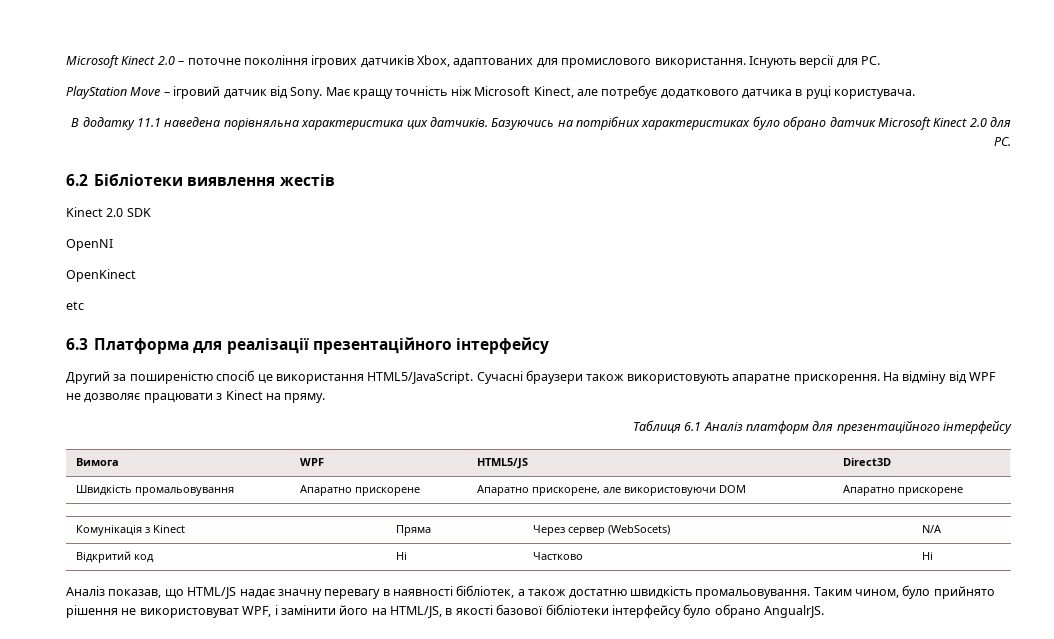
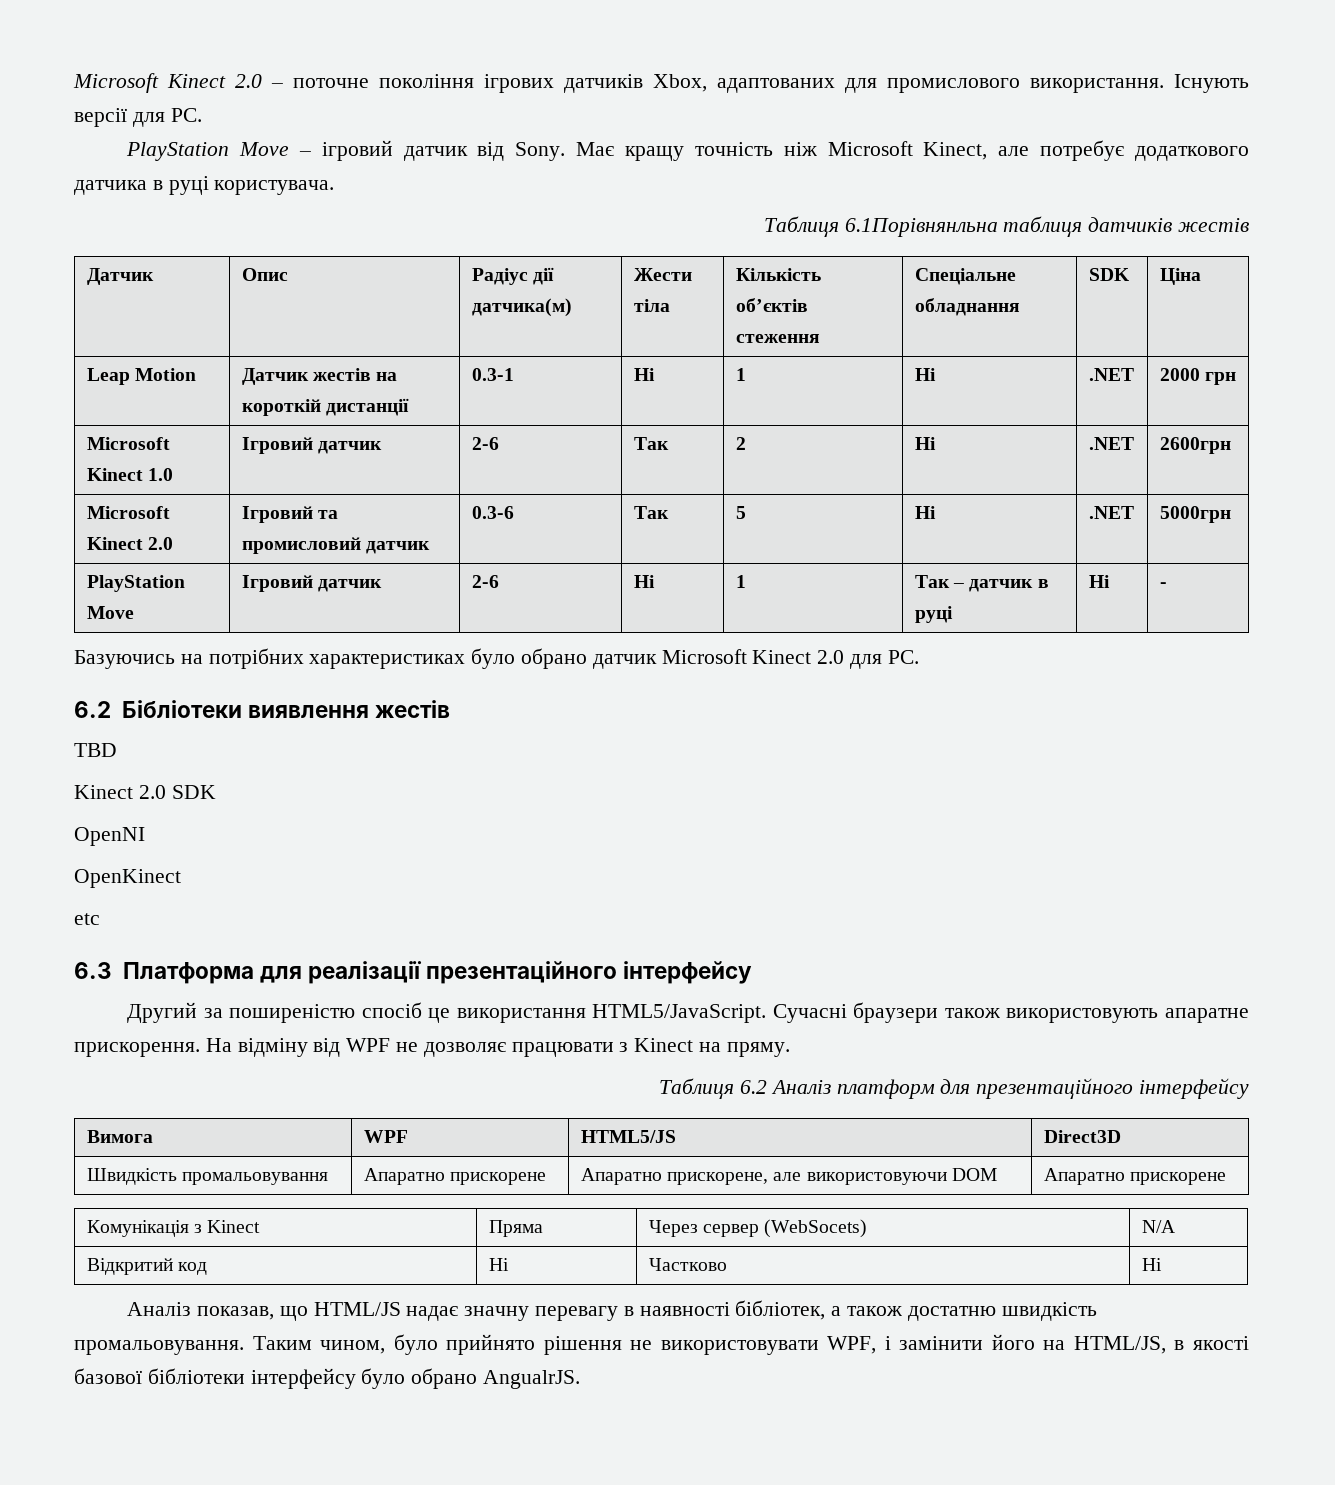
[71,117,488,130] В додатку 11.1 наведена порівняльна характеристика цих датчиків. -> [763,216,1249,237] [86,268,154,285] [241,268,288,281] [471,267,554,285] [471,298,572,317] [633,268,692,281] [633,299,670,312] [735,268,821,281] [735,298,808,312] [735,334,820,343] [914,268,1016,285] [914,298,1020,316] [1088,268,1130,281] [1159,268,1201,285] [86,368,196,385] [241,368,398,385] [241,398,409,416] [471,368,514,381] [633,368,655,381] [735,368,746,381] [914,368,936,381] [1088,368,1134,381] [1159,368,1236,385] [86,437,170,450] [86,468,173,481] [241,437,382,454] [471,437,499,450] [633,437,669,450] [735,437,746,450] [914,437,936,450] [1088,437,1134,450] [1159,437,1231,454] [86,506,170,519] [86,537,173,550] [241,506,338,523] [241,537,430,554] [471,506,514,519] [633,506,669,519] [735,506,746,519] [914,506,936,519] [1088,506,1134,519] [1159,506,1231,523] [86,575,185,592] [86,606,134,619] [241,575,382,592] [471,575,499,588] [633,575,655,588] [735,575,746,588] [914,575,1049,592] [914,606,953,623] [1088,575,1110,588] [1159,582,1167,588] Таблиця 6.1Порівнянльна таблиця датчиків жестів // Датчик | Опис | Радіус дії датчика(м) | Жести тіла | Кількість об’єктів стеження | Спеціальне обладнання | SDK | Ціна // Leap Motion | Датчик жестів на короткій дистанції | 0.3-1 | Ні | 1 | Ні | .NET | 2000 грн // Microsoft Kinect 1.0 | Ігровий датчик | 2-6 | Так | 2 | Ні | .NET | 2600грн // Microsoft Kinect 2.0 | Ігровий та промисловий датчик | 0.3-6 | Так | 5 | Ні | .NET | 5000грн // PlayStation Move | Ігровий датчик | 2-6 | Ні | 1 | Так – датчик в руці | Ні | - //
(335, 180) none -> [74,743,117,757] // TBD
[684,422,702,431] 6.1 -> [739,1080,767,1094] 6.2
[139,608,239,618] використовуват -> [660,1340,819,1355] використовувати

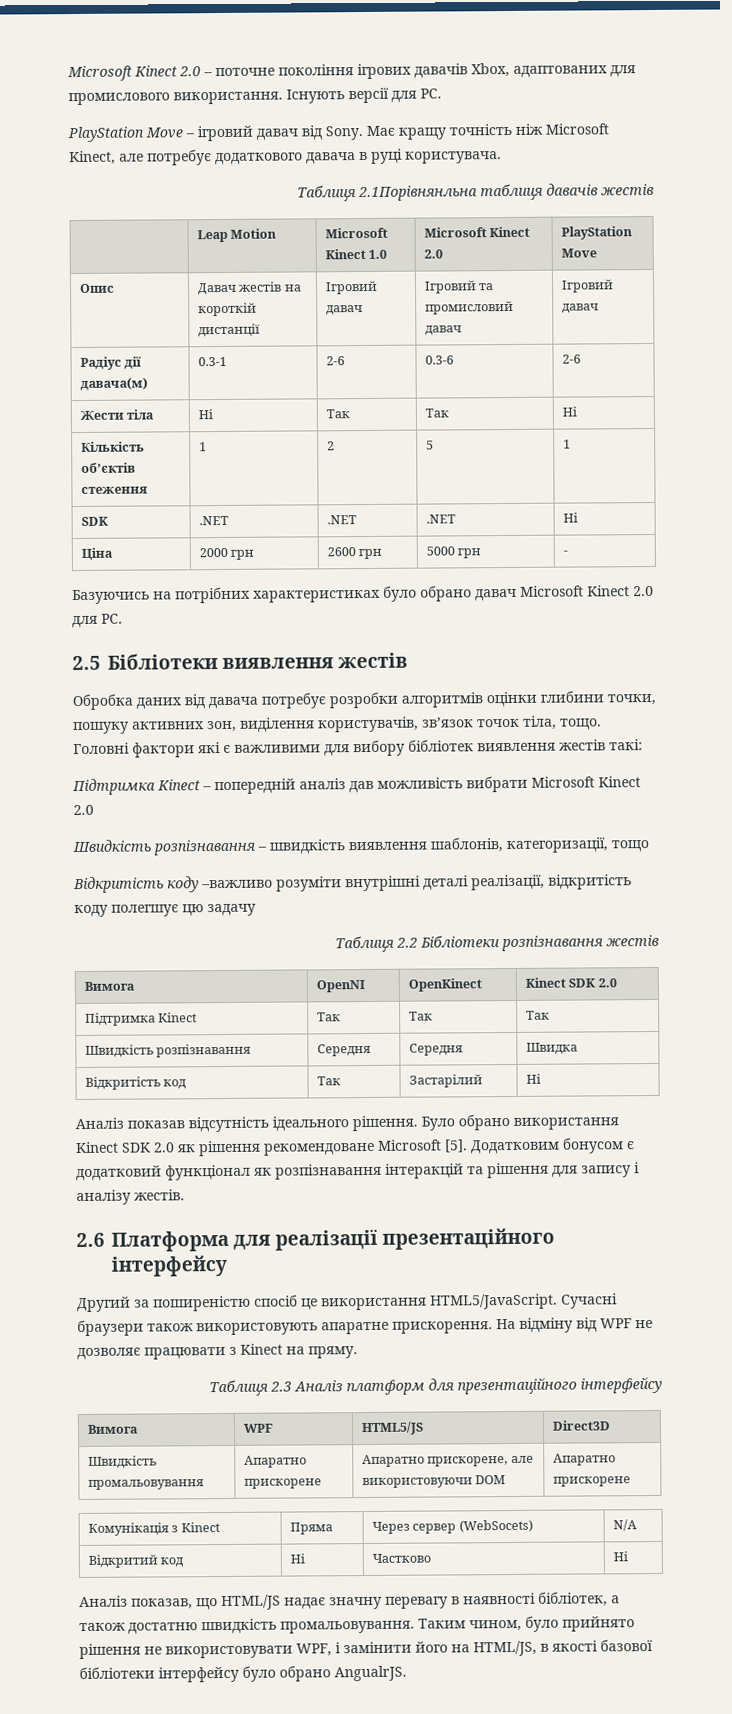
[564,74,643,93] датчиків -> [414,63,468,79] давачів
[403,146,468,161] датчик -> [256,128,298,141] давач
[74,180,147,195] датчика -> [306,152,356,165] давача
[844,216,1249,237] [86,268,154,285] [241,268,288,281] [471,267,554,285] [471,298,572,317] [633,268,692,281] [633,299,670,312] [735,268,821,281] [735,298,808,312] [735,334,820,343] [914,268,1016,285] [914,298,1020,316] [1088,268,1130,281] [1159,268,1201,285] [86,368,196,385] [241,368,398,385] [241,398,409,416] [471,368,514,381] [633,368,655,381] [735,368,746,381] [914,368,936,381] [1088,368,1134,381] [1159,368,1236,385] [86,437,170,450] [86,468,173,481] [241,437,382,454] [471,437,499,450] [633,437,669,450] [735,437,746,450] [914,437,936,450] [1088,437,1134,450] [1159,437,1231,454] [86,506,170,519] [86,537,173,550] [241,506,338,523] [241,537,430,554] [471,506,514,519] [633,506,669,519] 6.1Порівнянльна таблиця датчиків жестів // Датчик | Опис | Радіус дії датчика(м) | Жести тіла | Кількість об’єктів стеження | Спеціальне обладнання | SDK | Ціна // Leap Motion | Датчик жестів на короткій дистанції | 0.3-1 | Ні | 1 | Ні | .NET | 2000 грн // Microsoft Kinect 1.0 | Ігровий датчик | 2-6 | Так | 2 | Ні | .NET | 2600грн // Microsoft Kinect 2.0 | Ігровий та промисловий датчик | 0.3-6 | Так -> [358,183,654,202] [197,228,278,243] [325,227,389,239] [325,248,388,260] [424,226,531,238] [424,249,444,259] [561,226,634,240] [561,248,598,258] [79,283,116,293] [197,281,302,296] [198,302,258,317] [198,323,261,338] [325,280,379,295] [326,305,364,316] [424,280,495,294] [425,300,515,315] [425,325,463,336] [561,279,615,293] [562,303,600,314] [80,356,143,370] [80,377,149,391] [198,356,228,367] [326,356,346,366] [425,355,455,365] [562,354,582,364] [80,409,155,420] [198,409,214,420] [326,409,351,419] [425,408,450,418] [562,406,578,417] [81,441,146,452] [81,462,137,473] [81,486,149,494] [199,442,208,452] [327,441,336,451] 2.1Порівнянльна таблиця давачів жестів // | Leap Motion | Microsoft Kinect 1.0 | Microsoft Kinect 2.0 | PlayStation Move // Опис | Давач жестів на короткій дистанції | Ігровий давач | Ігровий та промисловий давач | Ігровий давач // Радіус дії давача(м) | 0.3-1 | 2-6 | 0.3-6 | 2-6 // Жести тіла | Ні | Так | Так | Ні // Кількість об’єктів стеження | 1 | 2
[914,506,936,519] [1088,506,1134,519] [1159,506,1231,523] [86,575,185,592] [86,606,134,619] [241,575,382,592] [471,575,499,588] [633,575,655,588] [735,575,746,588] [914,575,1049,592] [914,606,953,623] [1088,575,1110,588] Ні | .NET | 5000грн // PlayStation Move | Ігровий датчик | 2-6 | Ні | 1 | Так – датчик в руці | Ні -> [563,439,572,449] [81,516,110,526] [199,515,230,526] [327,515,358,525] [426,514,457,524] [563,512,579,523] [81,547,114,561] [199,547,255,560] [327,547,383,560] [426,546,482,559] 1 // SDK | .NET | .NET | .NET | Ні // Ціна | 2000 грн | 2600 грн | 5000 грн
[592,654,657,669] датчик -> [475,588,517,602] давач
[74,701,111,718] 6.2 -> [72,655,101,671] 2.5
[74,743,117,757] [74,785,216,799] [74,827,145,846] [74,869,181,888] [74,913,100,925] [74,962,112,979] TBD // Kinect 2.0 SDK // OpenNI // OpenKinect // etc // 6.3 -> [72,690,656,711] [73,715,602,735] [73,739,643,758] [72,775,641,796] [73,804,94,816] [72,837,649,856] [73,874,632,894] [74,903,256,918] [335,934,659,953] [84,981,136,991] [316,980,366,993] [408,978,483,992] [525,977,617,988] [85,1012,199,1026] [317,1012,342,1022] [409,1011,434,1021] [526,1010,551,1020] [85,1043,252,1058] [317,1043,372,1057] [409,1043,464,1056] [526,1042,579,1055] [85,1076,188,1090] [317,1076,342,1086] [409,1074,484,1088] [526,1073,542,1084] [75,1114,619,1133] [75,1137,635,1157] [76,1162,640,1182] [76,1189,185,1206] [76,1232,105,1248] Обробка даних від давача потребує розробки алгоритмів оцінки глибини точки, пошуку активних зон, виділення користувачів, зв’язок точок тіла, тощо. Головні фактори які є важливими для вибору бібліотек виявлення жестів такі: // Підтримка Kinect – попередній аналіз дав можливість вибрати Microsoft Kinect 2.0 // Швидкість розпізнавання – швидкість виявлення шаблонів, категоризації, тощо // Відкритість коду –важливо розуміти внутрішні деталі реалізації, відкритість коду полегшує цю задачу // Таблиця 2.2 Бібліотеки розпізнавання жестів // Вимога | OpenNI | OpenKinect | Kinect SDK 2.0 // Підтримка Kinect | Так | Так | Так // Швидкість розпізнавання | Середня | Середня | Швидка // Відкритість код | Так | Застарілий | Ні // Аналіз показав відсутність ідеального рішення. Було обрано використання Kinect SDK 2.0 як рішення рекомендоване Microsoft [5]. Додатковим бонусом є додатковий функціонал як розпізнавання інтеракцій та рішення для запису і аналізу жестів. // 2.6
[739,1080,767,1094] 6.2 -> [270,1381,292,1392] 2.3

